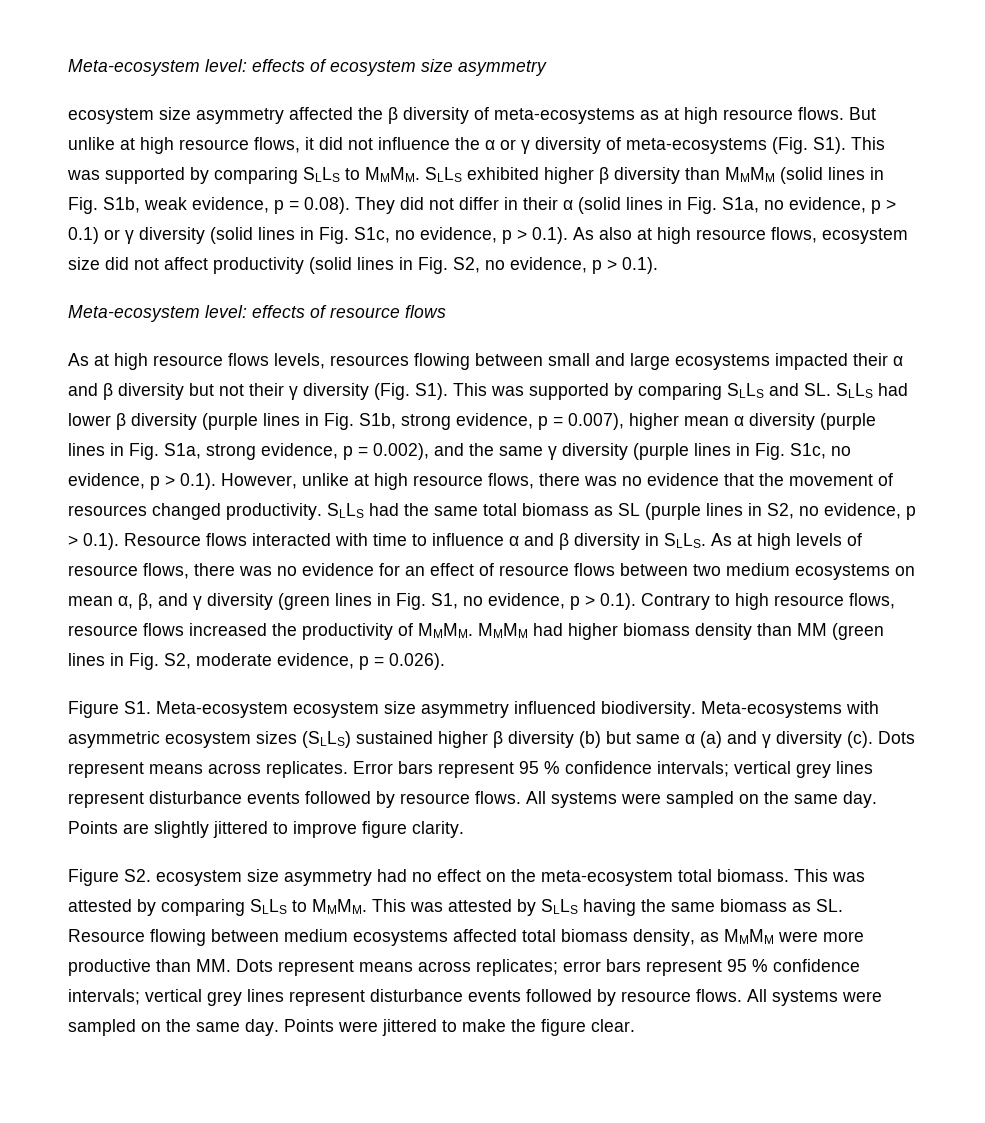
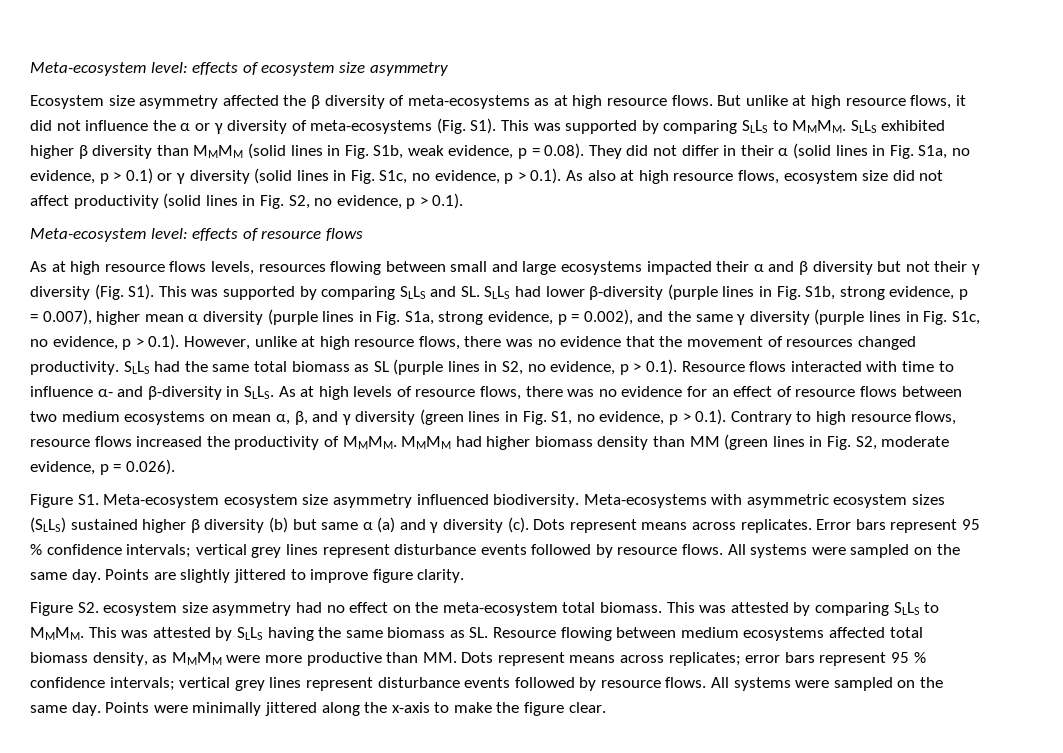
[68,108,154,124] ecosystem -> [30,95,104,109] Ecosystem
[116,413,197,430] β diversity -> [589,286,664,300] β-diversity
[509,533,640,550] α and β diversity -> [97,386,222,400] α- and β-diversity
[382,1019,437,1036] jittered -> [192,702,430,716] minimally jittered along the x-axis

